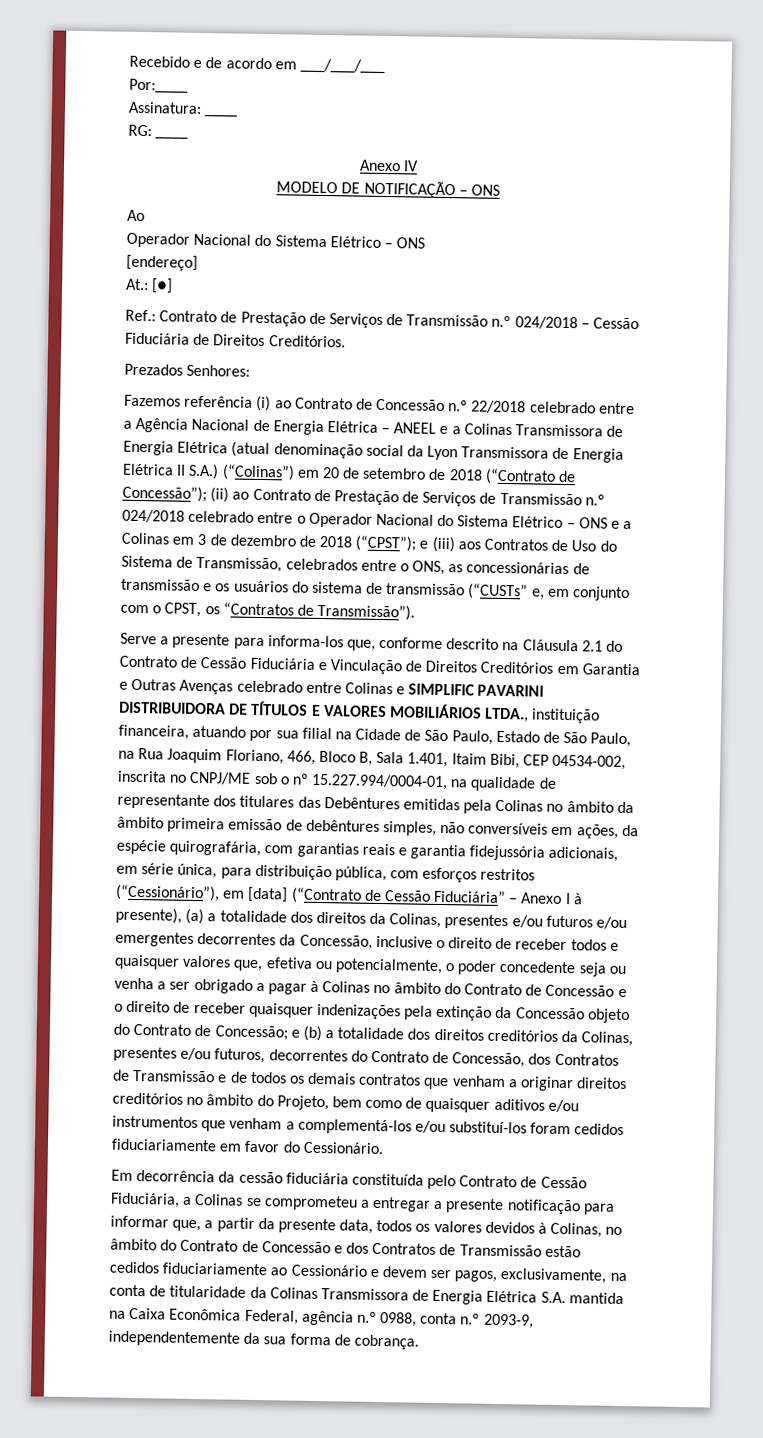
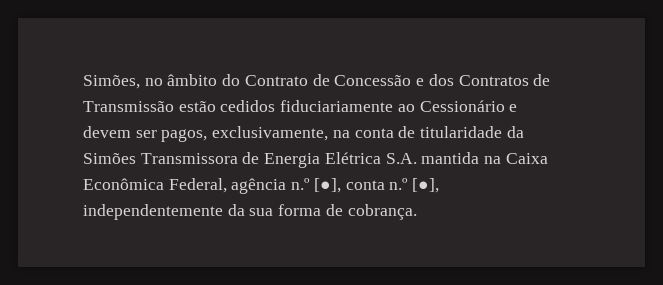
[129,55,385,74] [129,78,188,94] [128,101,202,114] [204,114,238,118] [128,124,189,140] [358,159,420,172] [276,180,500,199] [127,209,145,222] [126,232,426,249] [126,254,198,271] [126,278,174,294] [125,309,640,330] [125,332,346,348] [124,363,251,377] [124,394,635,415] [123,417,624,437] [123,440,624,463] [122,463,577,485] [122,485,605,507] [122,509,633,530] [121,532,617,553] [121,555,590,576] [121,578,631,602] [120,602,416,621] [120,632,624,652] [119,655,640,676] [119,678,545,697] [119,700,601,724] [118,724,632,748] [118,748,627,771] [117,770,557,792] [117,793,634,814] [117,816,639,839] [116,839,619,862] [116,863,536,883] [116,884,583,905] [115,907,628,930] [115,931,619,951] [114,954,626,977] [114,977,627,998] [114,1000,630,1024] [113,1023,634,1047] [113,1046,619,1068] [113,1069,628,1092] [112,1092,579,1113] [112,1115,625,1136] [111,1138,384,1155] [111,1169,587,1190] [110,1192,615,1215] [110,1215,603,1238] Recebido e de acordo em ___/___/___ // Por:____ // Assinatura: ____ // RG: ____ // Anexo IV // MODELO DE NOTIFICAÇÃO – ONS // Ao // Operador Nacional do Sistema Elétrico – ONS // [endereço] // At.: [●] // Ref.: Contrato de Prestação de Serviços de Transmissão n.º 024/2018 – Cessão Fiduciária de Direitos Creditórios. // Prezados Senhores: // Fazemos referência (i) ao Contrato de Concessão n.º 22/2018 celebrado entre a Agência Nacional de Energia Elétrica – ANEEL e a Colinas Transmissora de Energia Elétrica (atual denominação social da Lyon Transmissora de Energia Elétrica II S.A.) (“Colinas”) em 20 de setembro de 2018 (“Contrato de Concessão”); (ii) ao Contrato de Prestação de Serviços de Transmissão n.º 024/2018 celebrado entre o Operador Nacional do Sistema Elétrico – ONS e a Colinas em 3 de dezembro de 2018 (“CPST”); e (iii) aos Contratos de Uso do Sistema de Transmissão, celebrados entre o ONS, as concessionárias de transmissão e os usuários do sistema de transmissão (“CUSTs” e, em conjunto com o CPST, os “Contratos de Transmissão”). // Serve a presente para informa-los que, conforme descrito na Cláusula 2.1 do Contrato de Cessão Fiduciária e Vinculação de Direitos Creditórios em Garantia e Outras Avenças celebrado entre Colinas e SIMPLIFIC PAVARINI DISTRIBUIDORA DE TÍTULOS E VALORES MOBILIÁRIOS LTDA., instituição financeira, atuando por sua filial na Cidade de São Paulo, Estado de São Paulo, na Rua Joaquim Floriano, 466, Bloco B, Sala 1.401, Itaim Bibi, CEP 04534-002, inscrita no CNPJ/ME sob o nº 15.227.994/0004-01, na qualidade de representante dos titulares das Debêntures emitidas pela Colinas no âmbito da âmbito primeira emissão de debêntures simples, não conversíveis em ações, da espécie quirografária, com garantias reais e garantia fidejussória adicionais, em série única, para distribuição pública, com esforços restritos (“Cessionário”), em [data] (“Contrato de Cessão Fiduciária” – Anexo I à presente), (a) a totalidade dos direitos da Colinas, presentes e/ou futuros e/ou emergentes decorrentes da Concessão, inclusive o direito de receber todos e quaisquer valores que, efetiva ou potencialmente, o poder concedente seja ou venha a ser obrigado a pagar à Colinas no âmbito do Contrato de Concessão e o direito de receber quaisquer indenizações pela extinção da Concessão objeto do Contrato de Concessão; e (b) a totalidade dos direitos creditórios da Colinas, presentes e/ou futuros, decorrentes do Contrato de Concessão, dos Contratos de Transmissão e de todos os demais contratos que venham a originar direitos creditórios no âmbito do Projeto, bem como de quaisquer aditivos e/ou instrumentos que venham a complementá-los e/ou substituí-los foram cedidos fiduciariamente em favor do Cessionário. // Em decorrência da cessão fiduciária constituída pelo Contrato de Cessão Fiduciária, a Colinas se comprometeu a entregar a presente notificação para informar que, a partir da presente data, todos os valores devidos à Colinas, -> [83,75,140,89] Simões,
[269,1287,318,1300] Colinas -> [83,153,136,164] Simões
[380,1312,418,1327] 0988, -> [313,178,341,193] [●],
[483,1313,534,1329] 2093-9, -> [412,178,440,193] [●],

